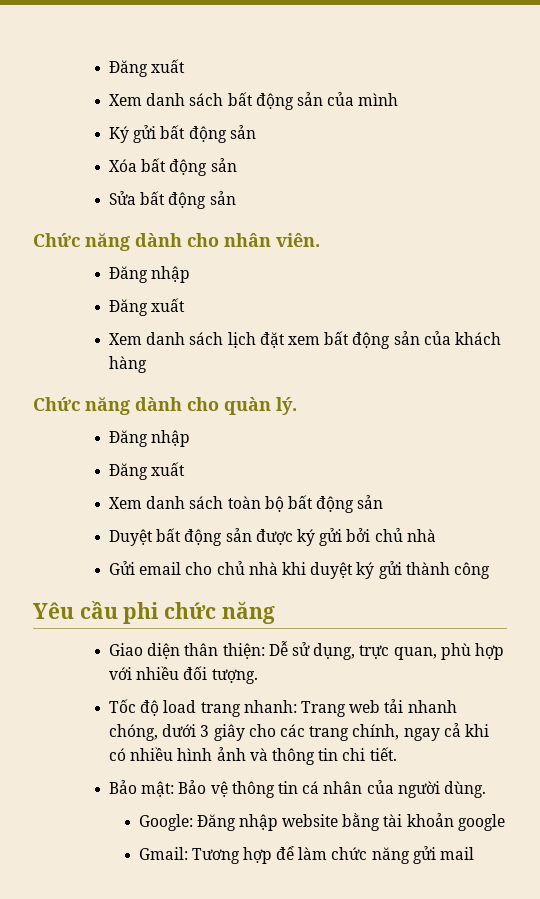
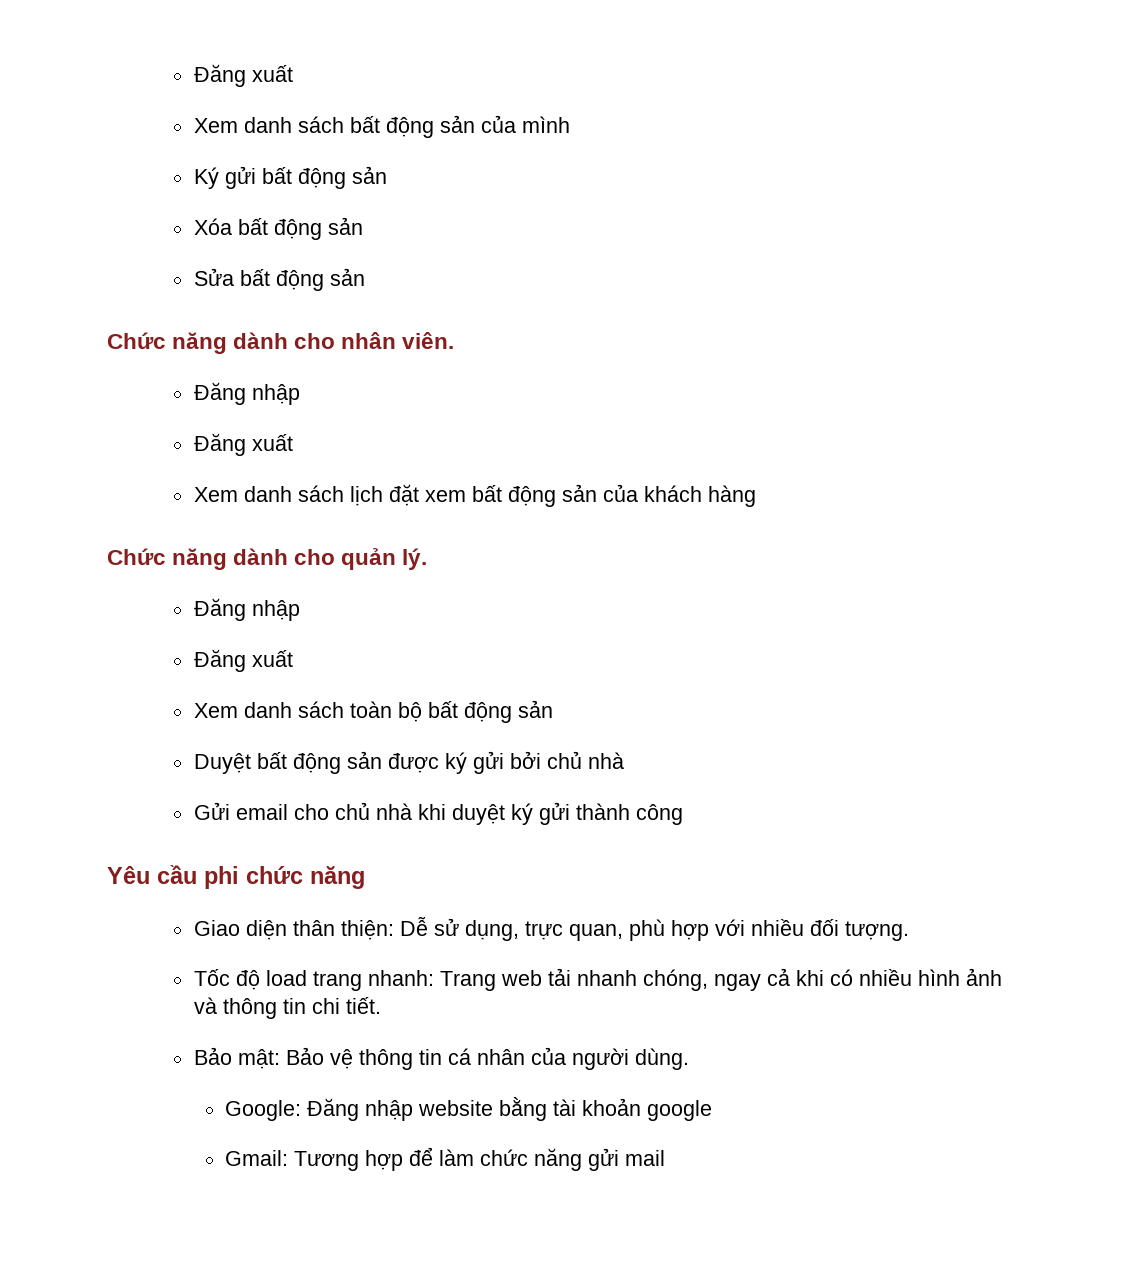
[224,397,271,415] quàn -> [341,548,397,570] quản
[162,724,400,741] dưới 3 giây cho các trang chính, -> (708, 980) none

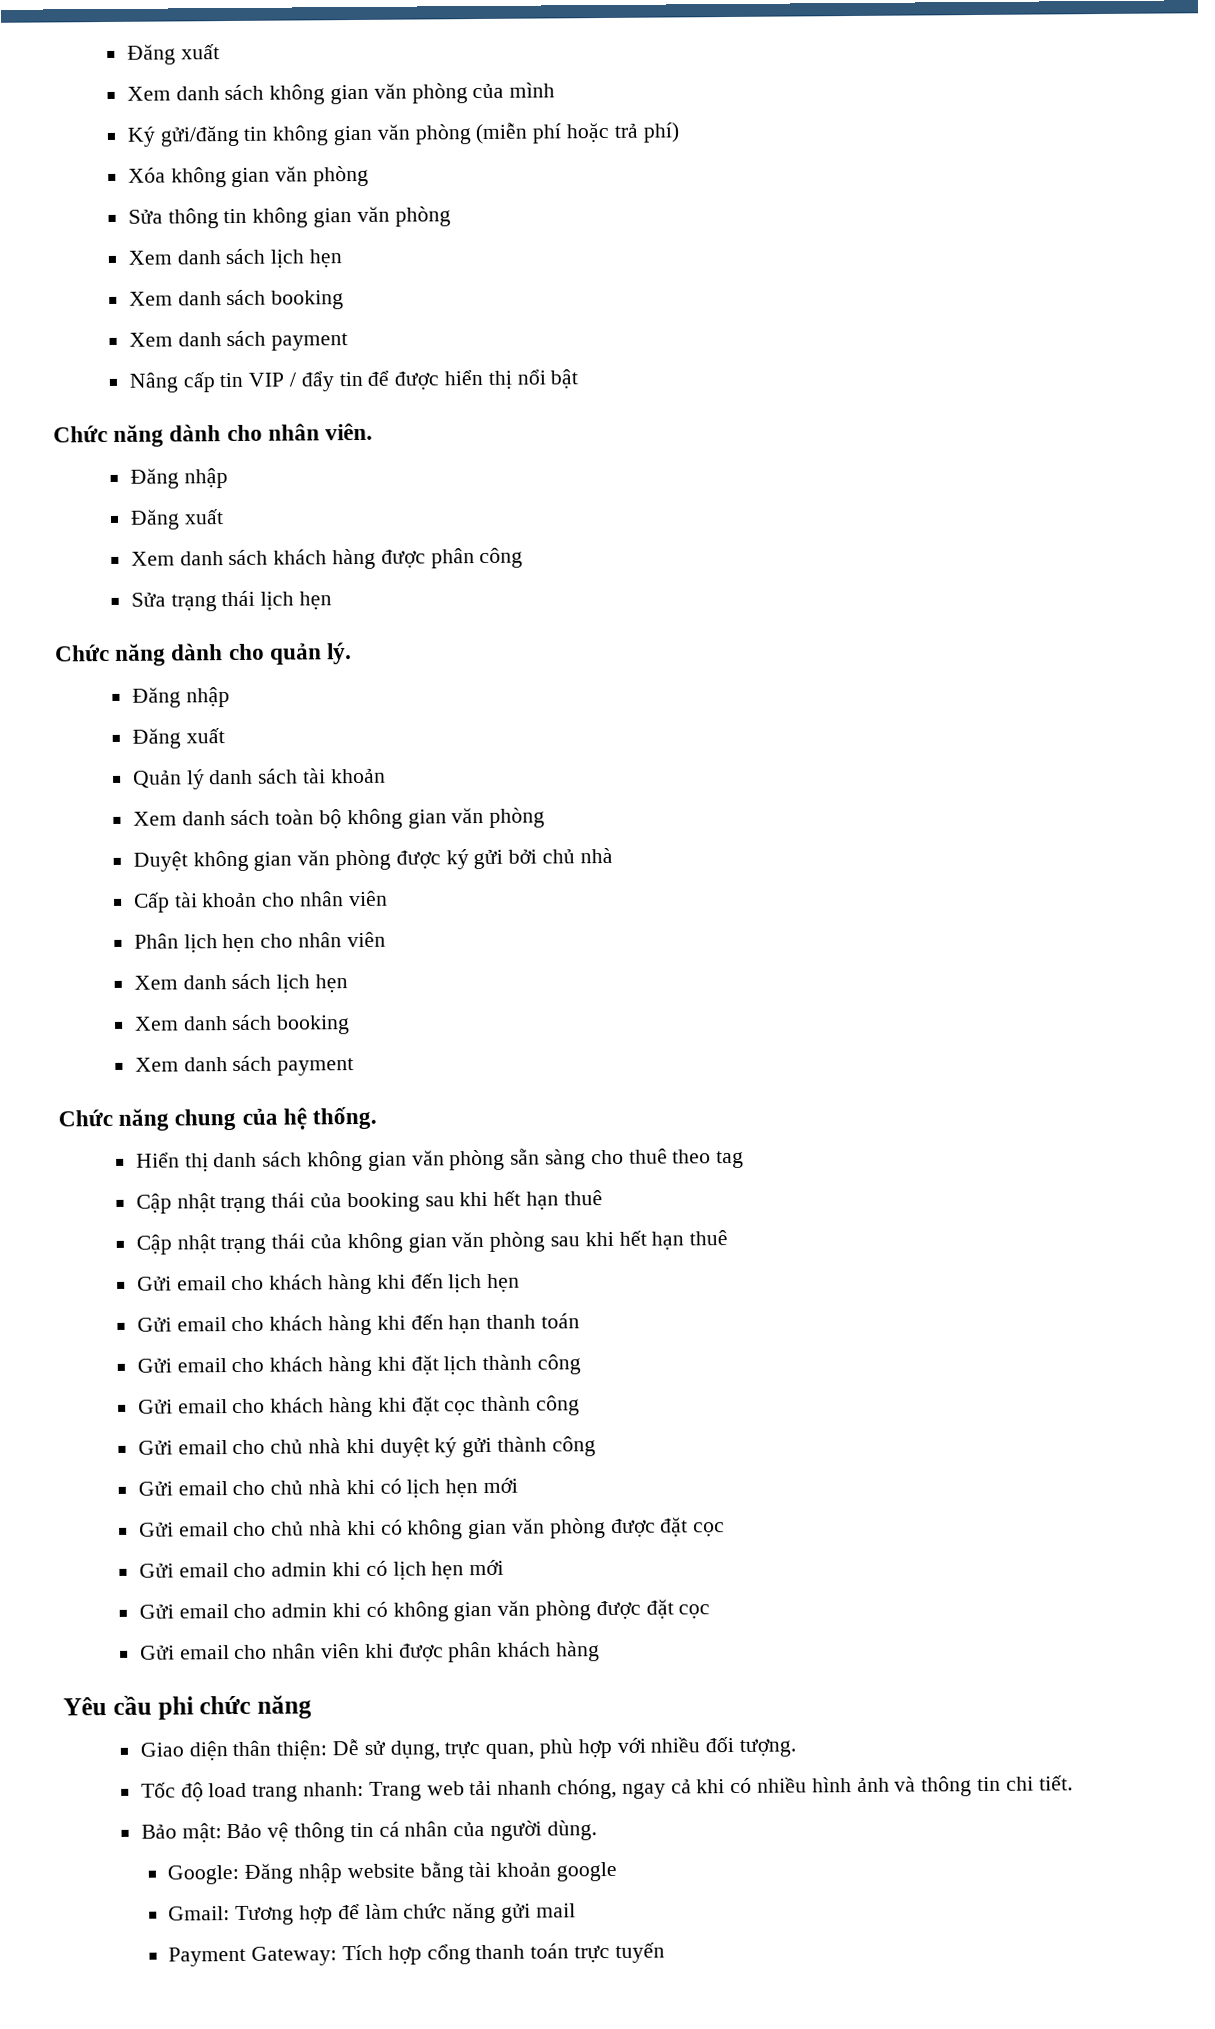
[193,64,293,87] [193,115,475,138] Đăng xuất // Xem danh sách bất động sản -> [126,44,220,65] [126,83,468,105] Đăng xuất // Xem danh sách không gian văn phòng
[224,166,387,189] [193,217,363,240] [193,268,365,291] gửi bất động sản // Xóa bất động sản // Sửa bất động sản -> [159,122,680,147] [127,165,370,188] [127,206,451,229] [127,248,343,268] [128,289,345,310] [128,330,349,351] [128,369,579,393] gửi/đăng tin không gian văn phòng (miễn phí hoặc trả phí) // Xóa không gian văn phòng // Sửa thông tin không gian văn phòng // Xem danh sách lịch hẹn // Xem danh sách booking // Xem danh sách payment // Nâng cấp tin VIP / đẩy tin để được hiển thị nổi bật
[349,484,756,507] lịch đặt xem bất động sản của khách hàng -> [273,547,524,570] [130,590,333,612] khách hàng được phân công // Sửa trạng thái lịch hẹn
(293, 658) none -> [132,768,386,790] // Quản lý danh sách tài khoản
[427,700,553,723] [193,751,382,774] bất động sản // Duyệt bất động sản -> [346,807,546,830] [132,849,392,872] không gian văn phòng // Duyệt không gian văn phòng
(624, 760) none -> [133,890,388,913] [133,931,386,953] [133,973,349,993] [134,1014,351,1035] [134,1055,355,1076] [58,1106,378,1131] [135,1148,745,1172] [135,1190,603,1214] [135,1230,729,1255] [136,1273,521,1295] [136,1313,581,1336] [136,1354,582,1377] [137,1395,581,1418] // Cấp tài khoản cho nhân viên // Phân lịch hẹn cho nhân viên // Xem danh sách lịch hẹn // Xem danh sách booking // Xem danh sách payment // Chức năng chung của hệ thống. // Hiển thị danh sách không gian văn phòng sẵn sàng cho thuê theo tag // Cập nhật trạng thái của booking sau khi hết hạn thuê // Cập nhật trạng thái của không gian văn phòng sau khi hết hạn thuê // Gửi email cho khách hàng khi đến lịch hẹn // Gửi email cho khách hàng khi đến hạn thanh toán // Gửi email cho khách hàng khi đặt lịch thành công // Gửi email cho khách hàng khi đặt cọc thành công
(683, 814) none -> [137,1477,519,1498] [138,1517,726,1540] [138,1559,505,1580] [138,1599,711,1622] [139,1641,601,1663] // Gửi email cho chủ nhà khi có lịch hẹn mới // Gửi email cho chủ nhà khi có không gian văn phòng được đặt cọc // Gửi email cho admin khi có lịch hẹn mới // Gửi email cho admin khi có không gian văn phòng được đặt cọc // Gửi email cho nhân viên khi được phân khách hàng
(666, 1158) none -> [168,1942,665,1967] // Payment Gateway: Tích hợp cổng thanh toán trực tuyến

